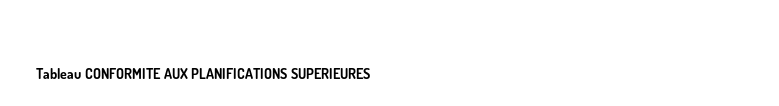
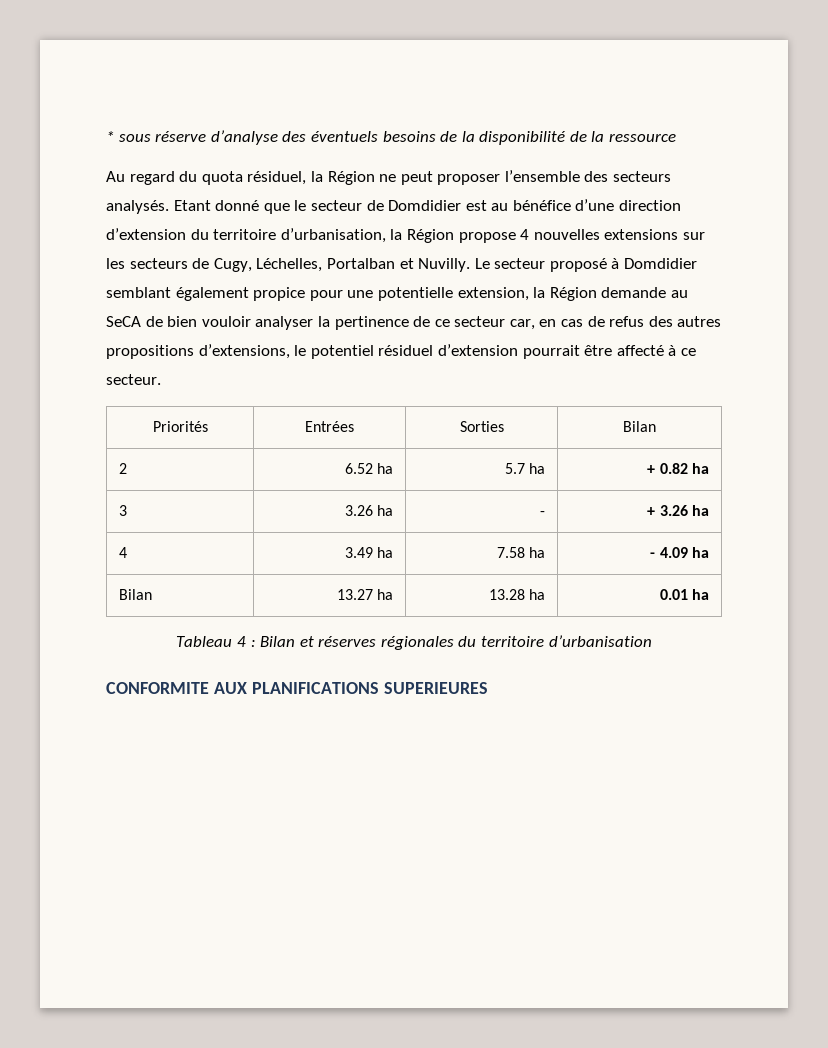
[36,68,81,79] Tableau -> [106,130,677,145] [106,170,672,185] [106,199,682,214] [106,228,705,243] [106,258,698,272] [106,287,688,301] [106,316,722,330] [106,344,696,359] [106,374,161,385] [152,421,208,432] [305,421,354,432] [459,421,504,432] [623,421,656,432] [119,463,128,474] [344,463,393,474] [504,463,545,474] [647,463,709,474] [119,505,128,516] [344,505,393,516] [539,511,545,516] [647,505,709,516] [119,547,128,558] [344,547,393,558] [496,547,545,558] [650,547,709,558] [119,589,153,600] [336,589,393,600] [488,589,545,600] [659,589,709,600] [176,635,652,650] * sous réserve d’analyse des éventuels besoins de la disponibilité de la ressource // Au regard du quota résiduel, la Région ne peut proposer l’ensemble des secteurs analysés. Etant donné que le secteur de Domdidier est au bénéfice d’une direction d’extension du territoire d’urbanisation, la Région propose 4 nouvelles extensions sur les secteurs de Cugy, Léchelles, Portalban et Nuvilly. Le secteur proposé à Domdidier semblant également propice pour une potentielle extension, la Région demande au SeCA de bien vouloir analyser la pertinence de ce secteur car, en cas de refus des autres propositions d’extensions, le potentiel résiduel d’extension pourrait être affecté à ce secteur. // Priorités | Entrées | Sorties | Bilan // 2 | 6.52 ha | 5.7 ha | + 0.82 ha // 3 | 3.26 ha | - | + 3.26 ha // 4 | 3.49 ha | 7.58 ha | - 4.09 ha // Bilan | 13.27 ha | 13.28 ha | 0.01 ha // Tableau 4 : Bilan et réserves régionales du territoire d’urbanisation //

